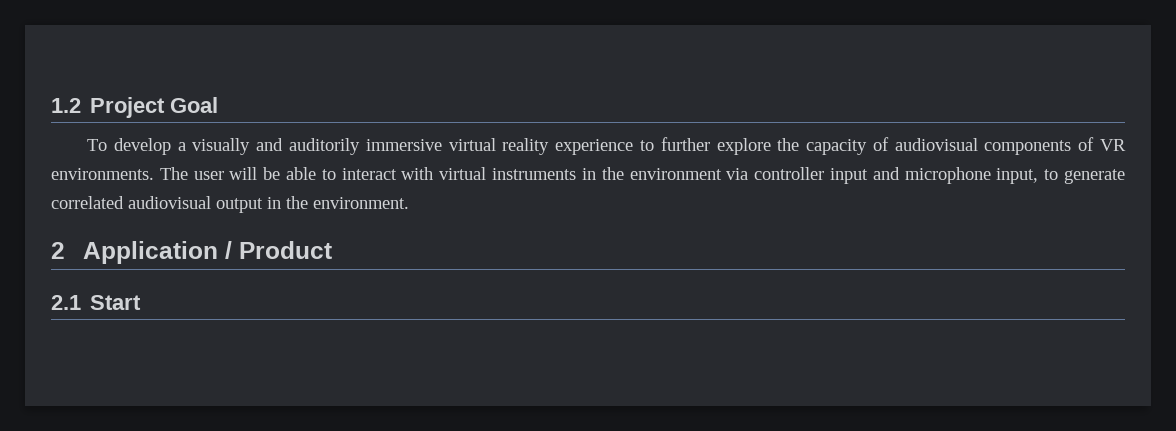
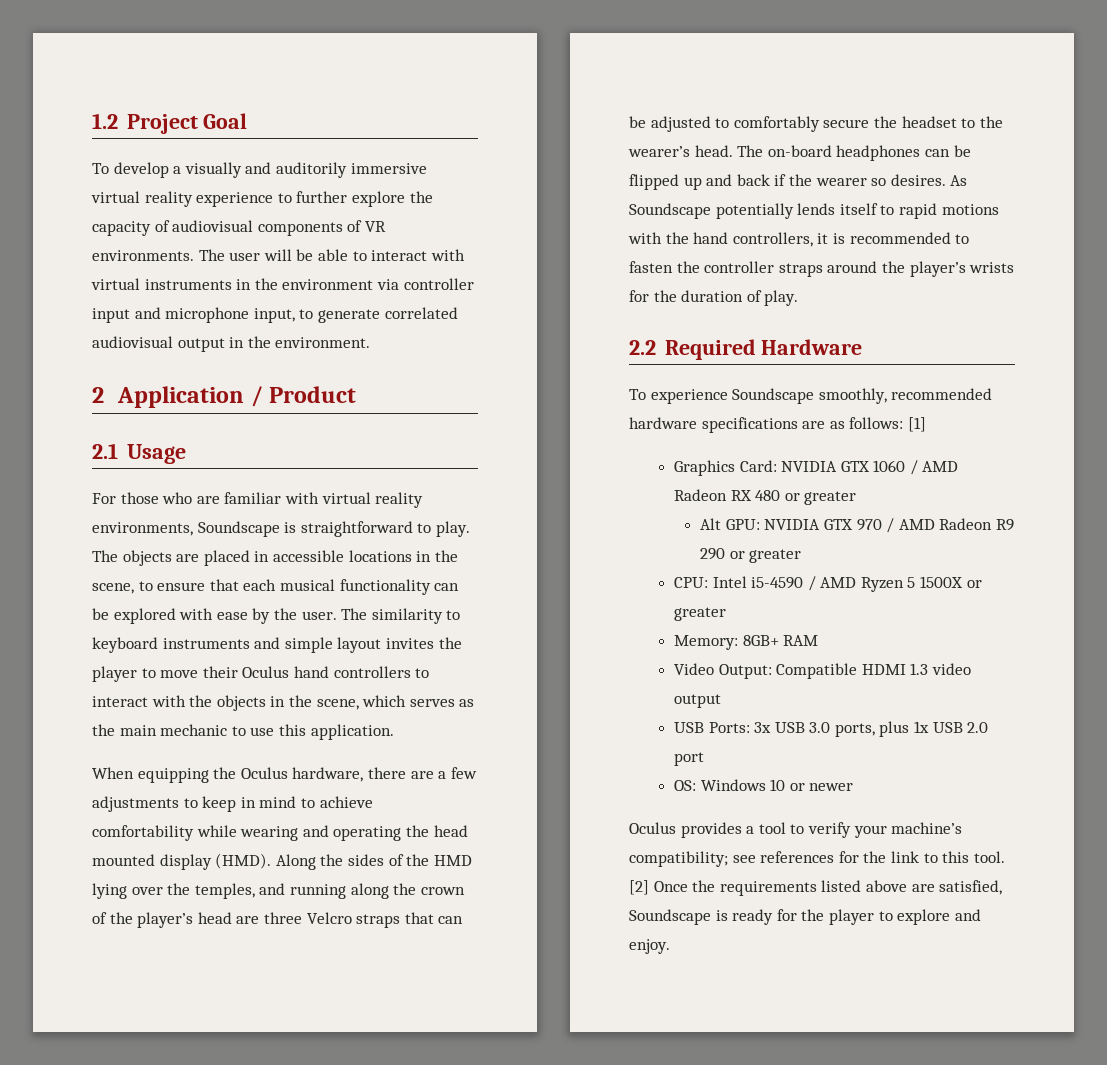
[90,295,142,310] Start -> [126,444,186,464] [92,492,424,508] [92,521,470,537] [92,550,458,566] [92,579,460,595] [92,608,461,624] [92,637,462,653] [92,666,430,682] [92,695,475,711] [92,724,394,740] [92,767,477,783] [92,796,373,812] [92,825,468,841] [92,853,472,870] [92,883,465,899] [92,912,464,928] [629,116,1003,132] [628,145,971,161] [629,174,968,190] [629,203,999,219] [628,232,970,247] [629,261,1015,277] [629,290,799,306] [629,339,863,360] [629,388,993,404] [629,417,926,433] [673,460,959,476] [673,489,857,505] [700,518,1014,533] [700,548,802,563] [673,576,982,592] [673,607,726,621] [673,635,819,650] [673,663,971,679] [673,694,721,708] [673,721,989,737] [673,752,704,766] [673,779,854,791] [629,822,963,838] [629,851,1005,867] [629,880,1003,896] [629,909,981,925] [629,939,670,954] Usage // For those who are familiar with virtual reality environments, Soundscape is straightforward to play. The objects are placed in accessible locations in the scene, to ensure that each musical functionality can be explored with ease by the user. The similarity to keyboard instruments and simple layout invites the player to move their Oculus hand controllers to interact with the objects in the scene, which serves as the main mechanic to use this application. // When equipping the Oculus hardware, there are a few adjustments to keep in mind to achieve comfortability while wearing and operating the head mounted display (HMD). Along the sides of the HMD lying over the temples, and running along the crown of the player’s head are three Velcro straps that can be adjusted to comfortably secure the headset to the wearer’s head. The on-board headphones can be flipped up and back if the wearer so desires. As Soundscape potentially lends itself to rapid motions with the hand controllers, it is recommended to fasten the controller straps around the player’s wrists for the duration of play. // 2.2 Required Hardware // To experience Soundscape smoothly, recommended hardware specifications are as follows: [1] // Graphics Card: NVIDIA GTX 1060 / AMD Radeon RX 480 or greater // Alt GPU: NVIDIA GTX 970 / AMD Radeon R9 290 or greater // CPU: Intel i5-4590 / AMD Ryzen 5 1500X or greater // Memory: 8GB+ RAM // Video Output: Compatible HDMI 1.3 video output // USB Ports: 3x USB 3.0 ports, plus 1x USB 2.0 port // OS: Windows 10 or newer // Oculus provides a tool to verify your machine’s compatibility; see references for the link to this tool. [2] Once the requirements listed above are satisfied, Soundscape is ready for the player to explore and enjoy.

